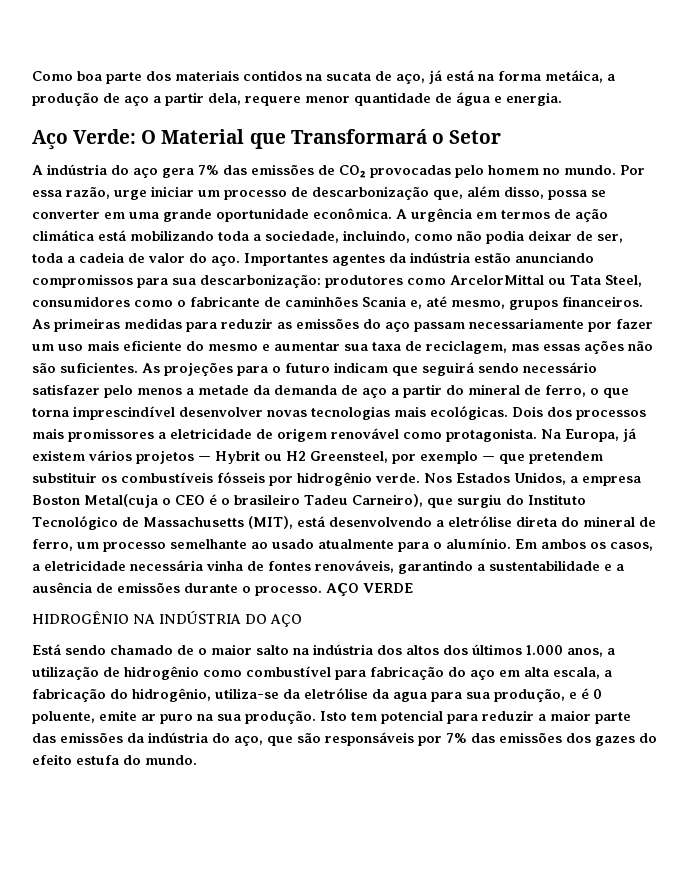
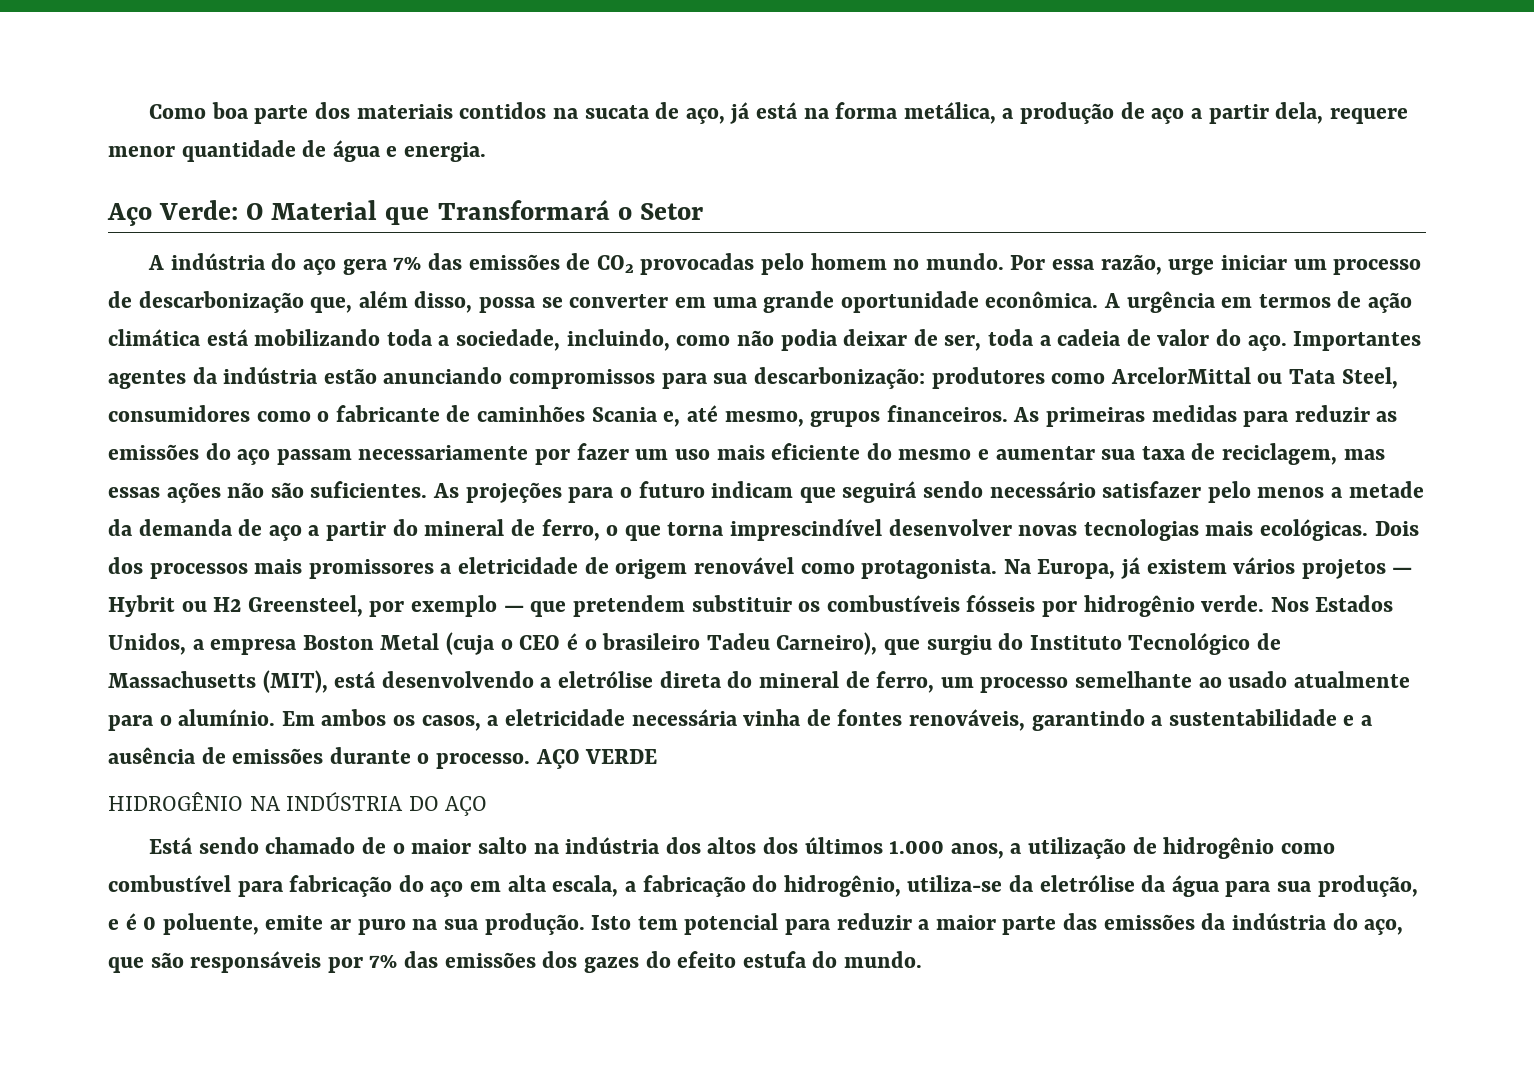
[545,70,603,83] metáica, -> [903,102,996,124] metálica,
[84,494,158,508] Metal(cuja -> [380,632,496,655] Metal (cuja
[393,692,427,702] agua -> [1171,875,1220,897] água

